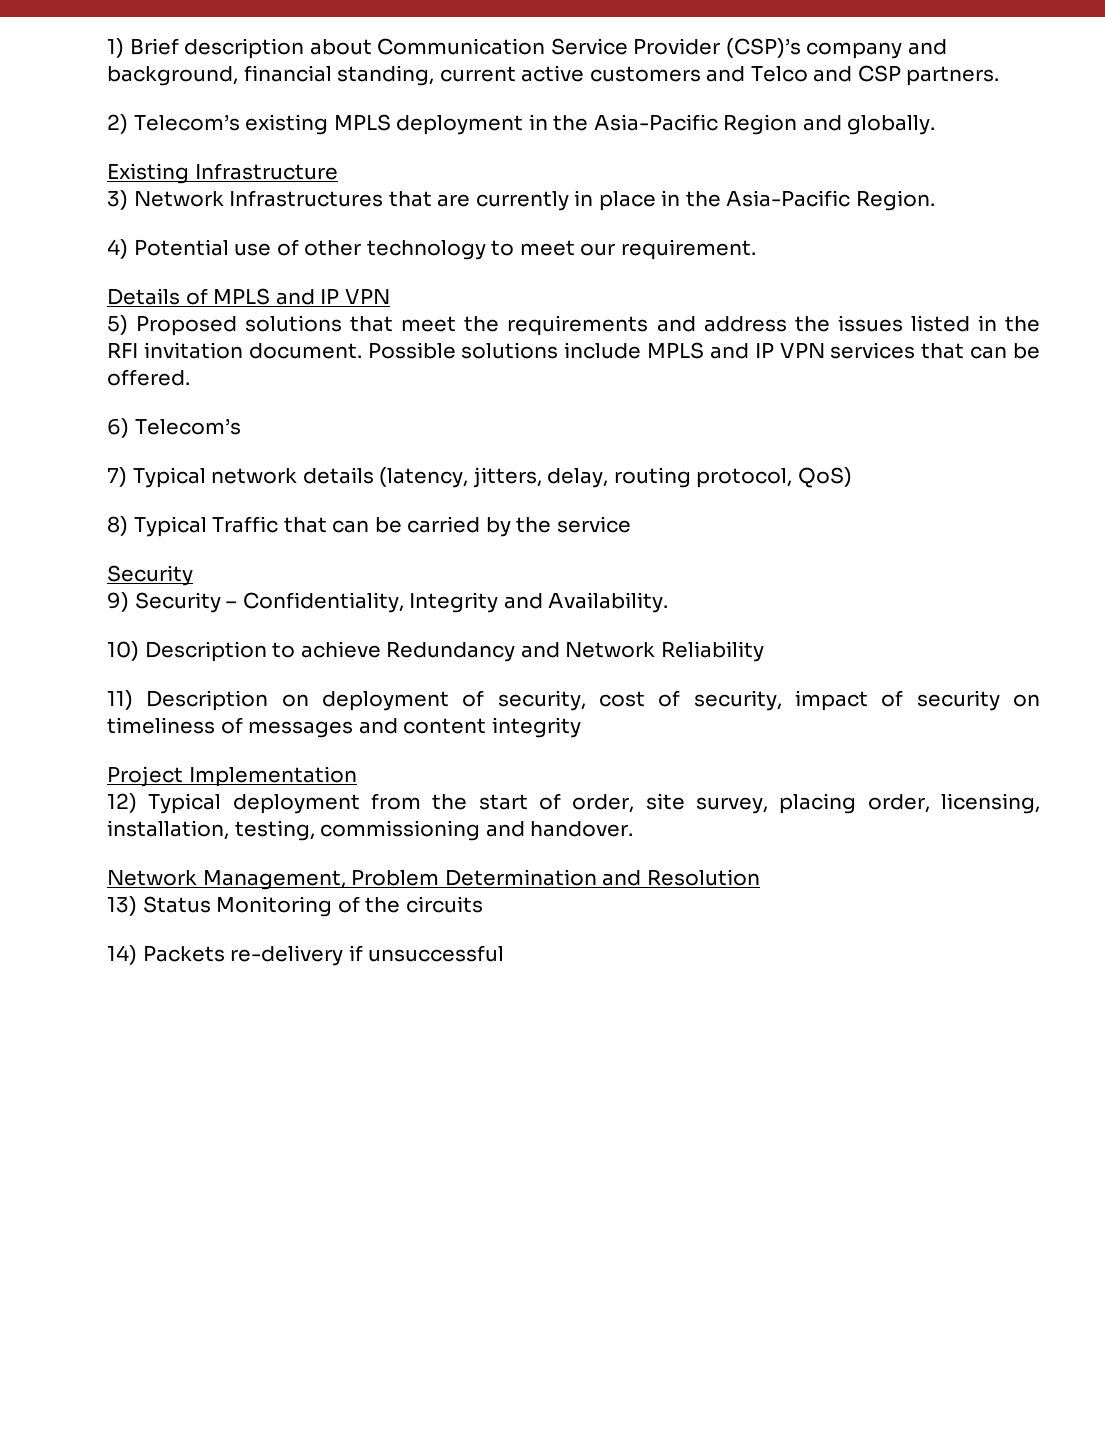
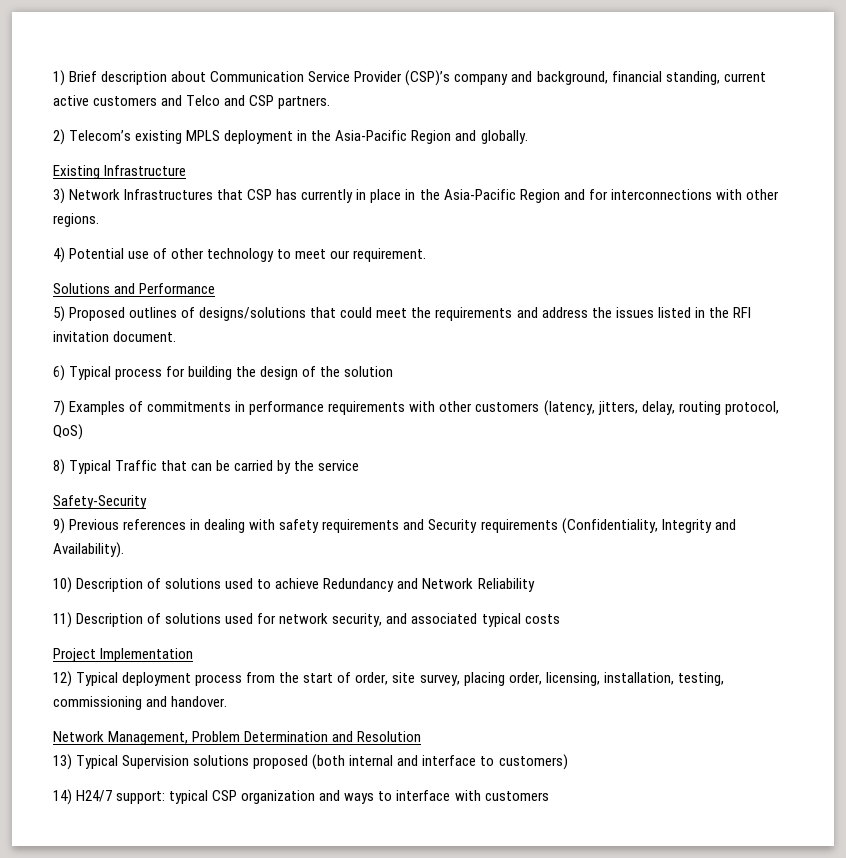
[437,194,471,207] are -> [247,189,298,200] CSP has
[855,190,935,211] Region. -> [519,189,779,203] [53,213,99,227] Region and for interconnections with other regions.
[107,288,390,305] [107,315,394,336] Details of MPLS and IP VPN // 5) Proposed solutions that -> [53,283,216,294] [53,306,373,322] Solutions and Performance // 5) Proposed outlines of designs/solutions that could
[367,342,1040,359] [107,369,190,386] [107,418,241,438] [107,467,374,488] Possible solutions include MPLS and IP VPN services that can be offered. // 6) Telecom’s // 7) Typical network details -> [53,365,394,381] [53,400,540,416] // 6) Typical process for building the design of the solution // 7) Examples of commitments in performance requirements with other customers
[107,565,193,586] Security -> [53,495,147,509] Safety-Security
[134,592,404,613] Security – Confidentiality, -> [69,518,658,534] Previous references in dealing with safety requirements and Security requirements (Confidentiality,
[548,592,669,613] Availability. -> [53,542,124,558] Availability).
(267, 651) none -> [147,578,254,589] of solutions used
[281,690,1041,711] [107,717,581,738] on deployment of security, cost of security, impact of security on timeliness of messages and content integrity -> [147,613,560,627] of solutions used for network security, and associated typical costs
(360, 804) none -> [195,674,243,686] process
[142,896,483,917] [107,945,505,966] Status Monitoring of the circuits // 14) Packets re-delivery if unsuccessful -> [76,754,568,770] [53,789,549,805] Typical Supervision solutions proposed (both internal and interface to customers) // 14) H24/7 support: typical CSP organization and ways to interface with customers

